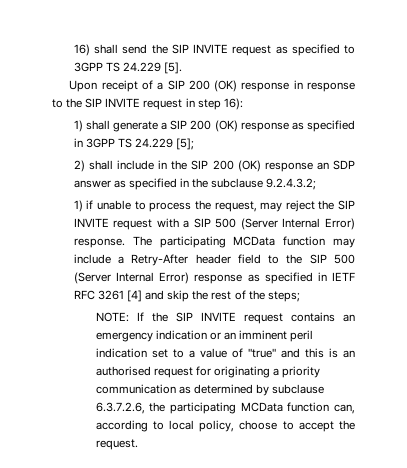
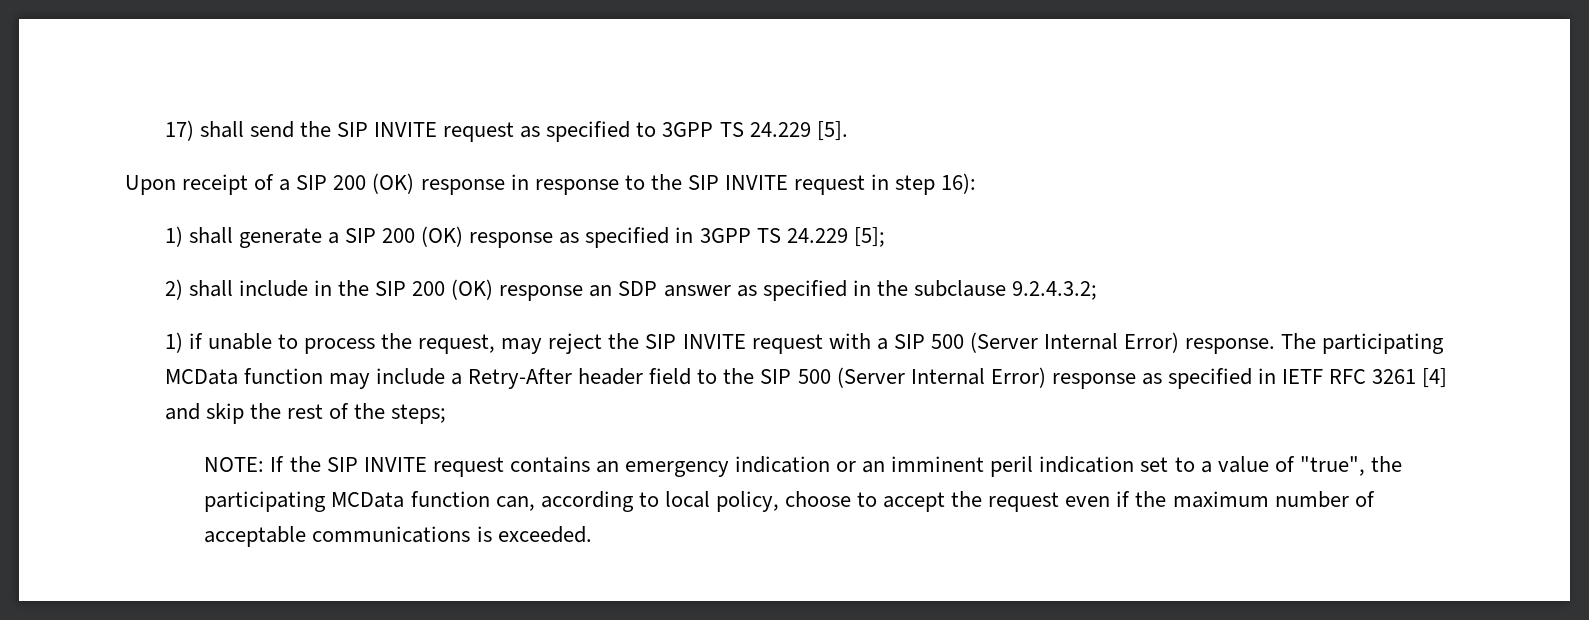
[73,44,90,56] 16) -> [164,120,194,141] 17)
[247,348,355,358] [95,366,321,378] [95,384,325,396] [95,402,145,414] "true" and this is an authorised request for originating a priority communication as determined by subclause 6.3.7.2.6, -> [1299,456,1365,476] "true",
[95,439,138,450] request. -> [988,491,1375,512] [204,526,592,547] request even if the maximum number of acceptable communications is exceeded.

